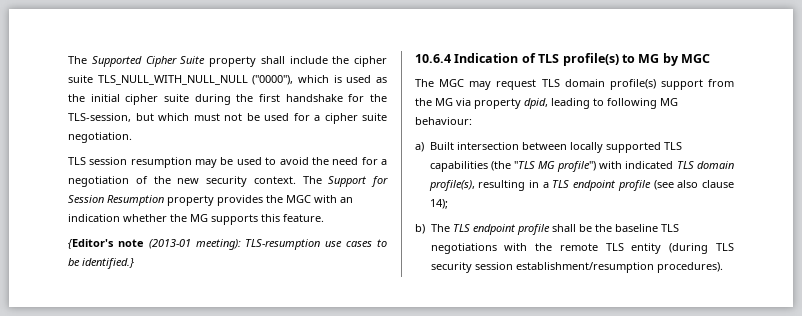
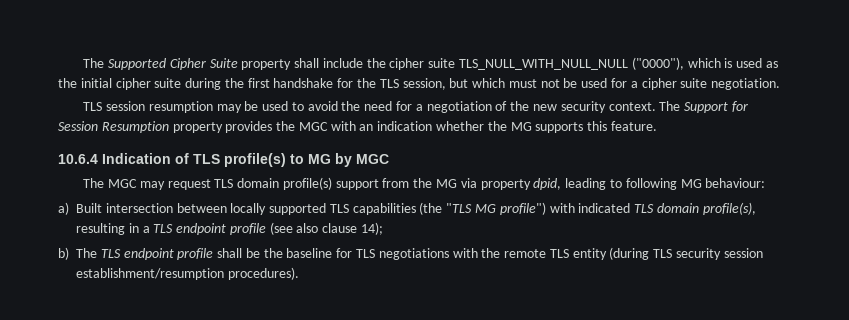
[68,113,131,122] TLS-session, -> [379,78,446,90] TLS session,
[68,239,387,250] [68,258,134,269] // {Editor's note (2013-01 meeting): TLS-resumption use cases to be identified.} -> (657, 126) none
(658, 228) none -> [336,248,353,258] for

